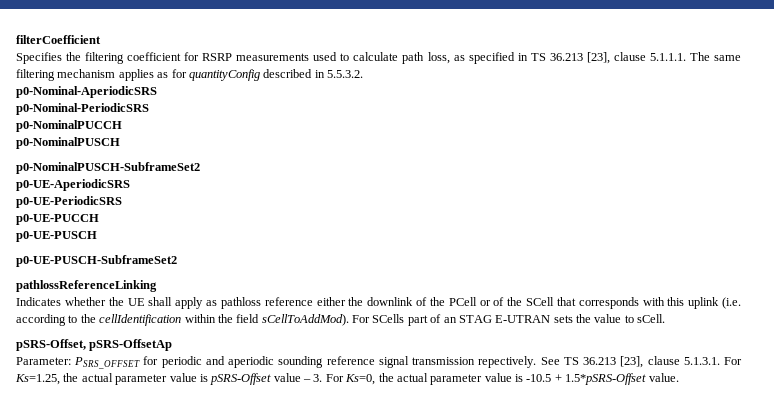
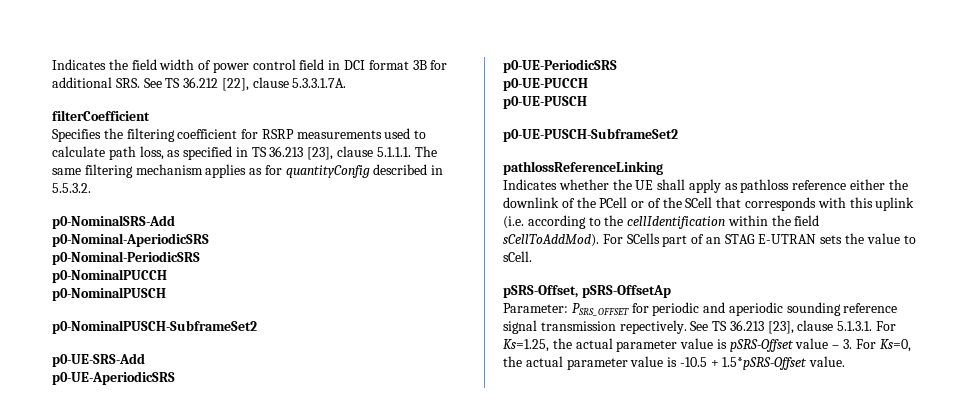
(16, 39) none -> [52,59,448,73] [52,77,347,91] Indicates the field width of power control field in DCI format 3B for additional SRS. See TS 36.212 [22], clause 5.3.3.1.7A. //
(363, 74) none -> [52,215,175,229] // p0-NominalSRS-Add
(200, 168) none -> [52,353,145,367] // p0-UE-SRS-Add

